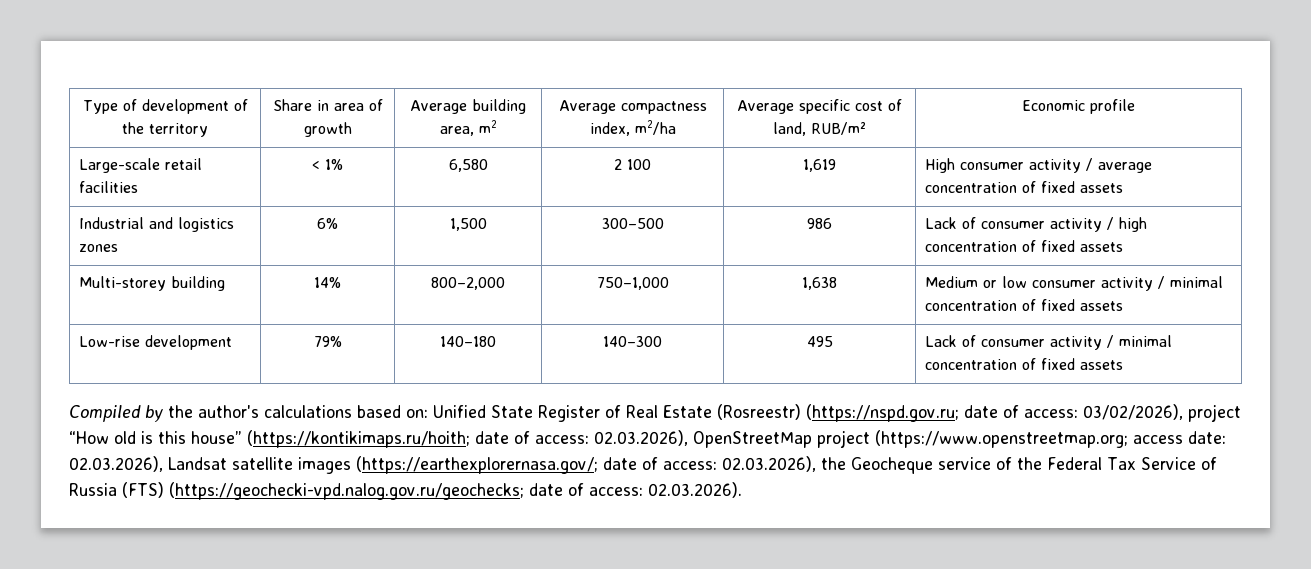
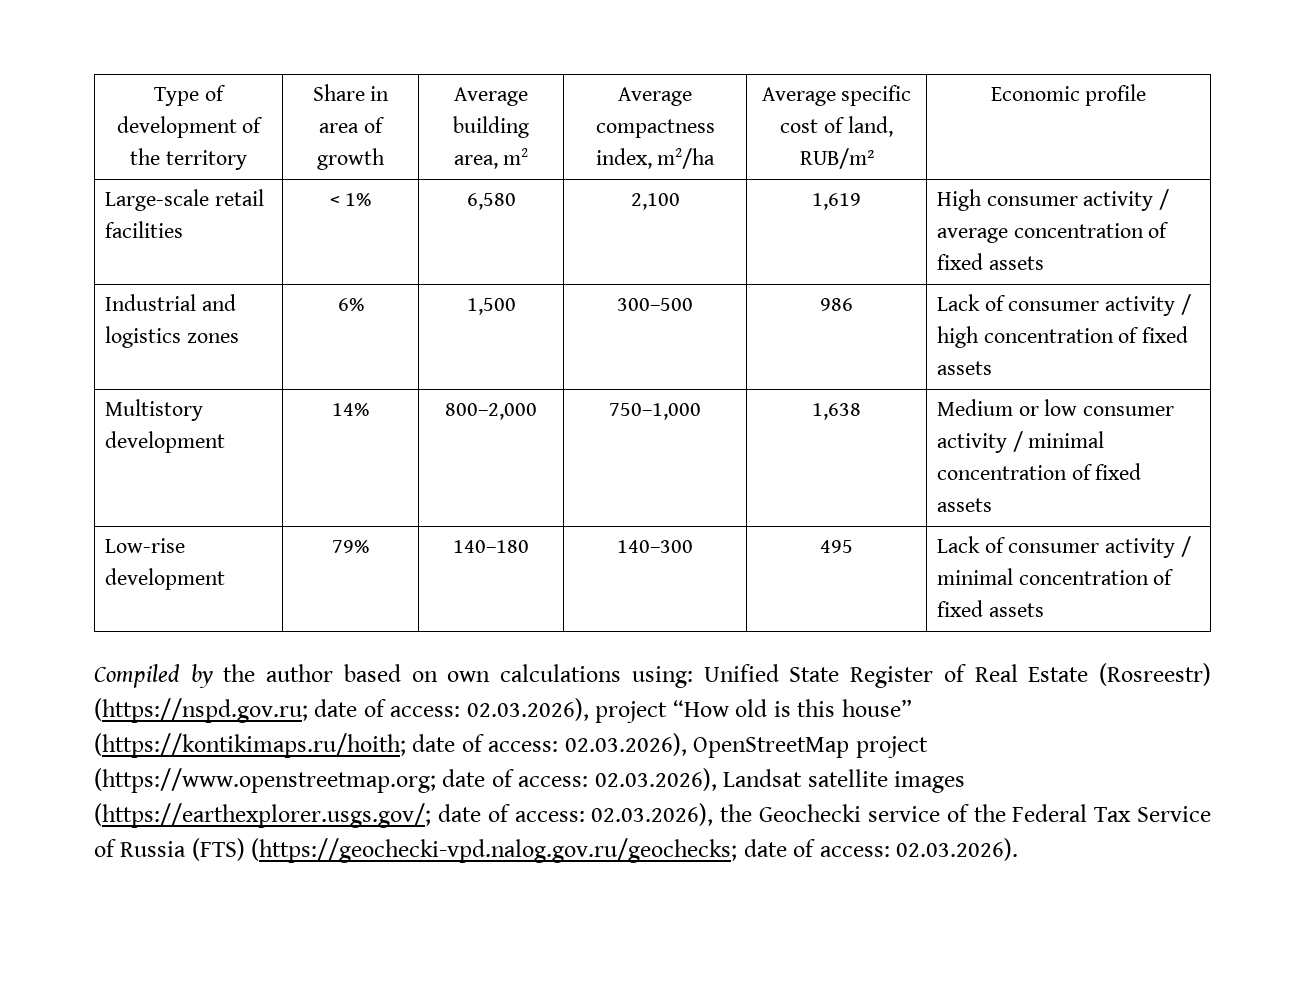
[614,159,651,170] 2 100 -> [630,193,680,210] 2,100
[78,276,225,291] Multi-storey building -> [104,399,203,421] [104,431,225,453] Multistory development
[198,405,428,418] author's calculations based on: -> [266,664,693,688] author based on own calculations using:
[1082,404,1183,420] 03/02/2026), -> [466,698,589,721] 02.03.2026),
[1132,431,1226,444] access date: -> [442,769,589,787] date of access:
[356,456,598,474] (https://earthexplorernasa.gov/; -> [94,803,431,828] (https://earthexplorer.usgs.gov/;
[850,457,933,474] Geocheque -> [759,804,861,822] Geochecki

